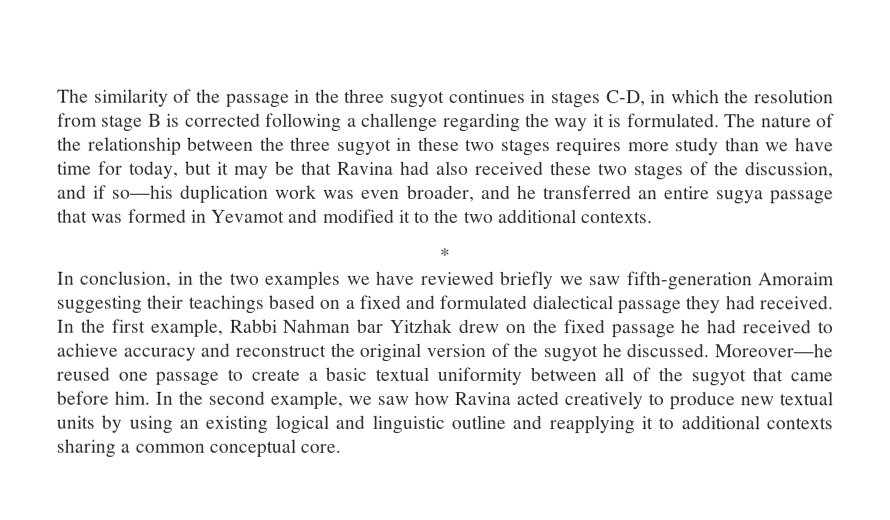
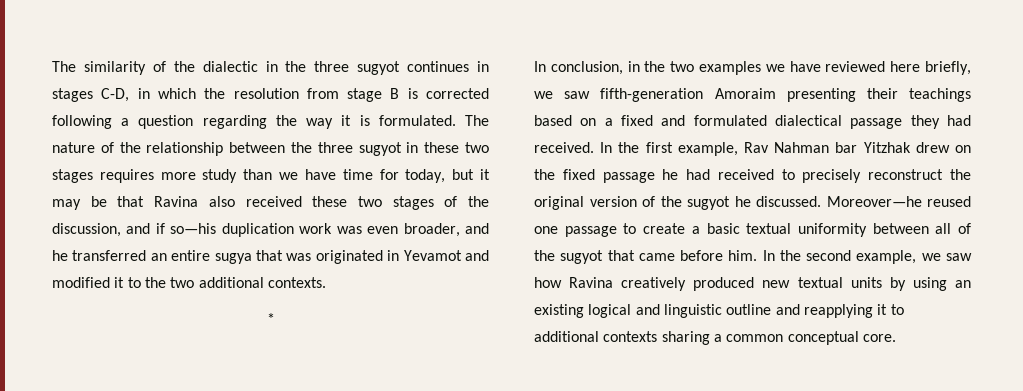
[225,93,290,108] passage -> [202,61,258,72] dialectic
[361,112,439,132] challenge -> [138,115,194,129] question
[400,160,430,175] had -> (199, 201) none
[769,190,834,205] passage -> (252, 258) none
[127,208,187,223] formed -> [315,250,383,264] originated
[499,271,554,290] briefly -> [890,61,971,75] here briefly,
[56,295,142,314] suggesting -> [786,88,856,102] presenting
[228,318,277,333] Rabbi -> [744,142,769,153] Rav
[56,342,231,361] achieve accuracy and -> [802,169,862,183] precisely
[516,391,735,411] acted creatively to produce -> [621,277,755,291] creatively produced

